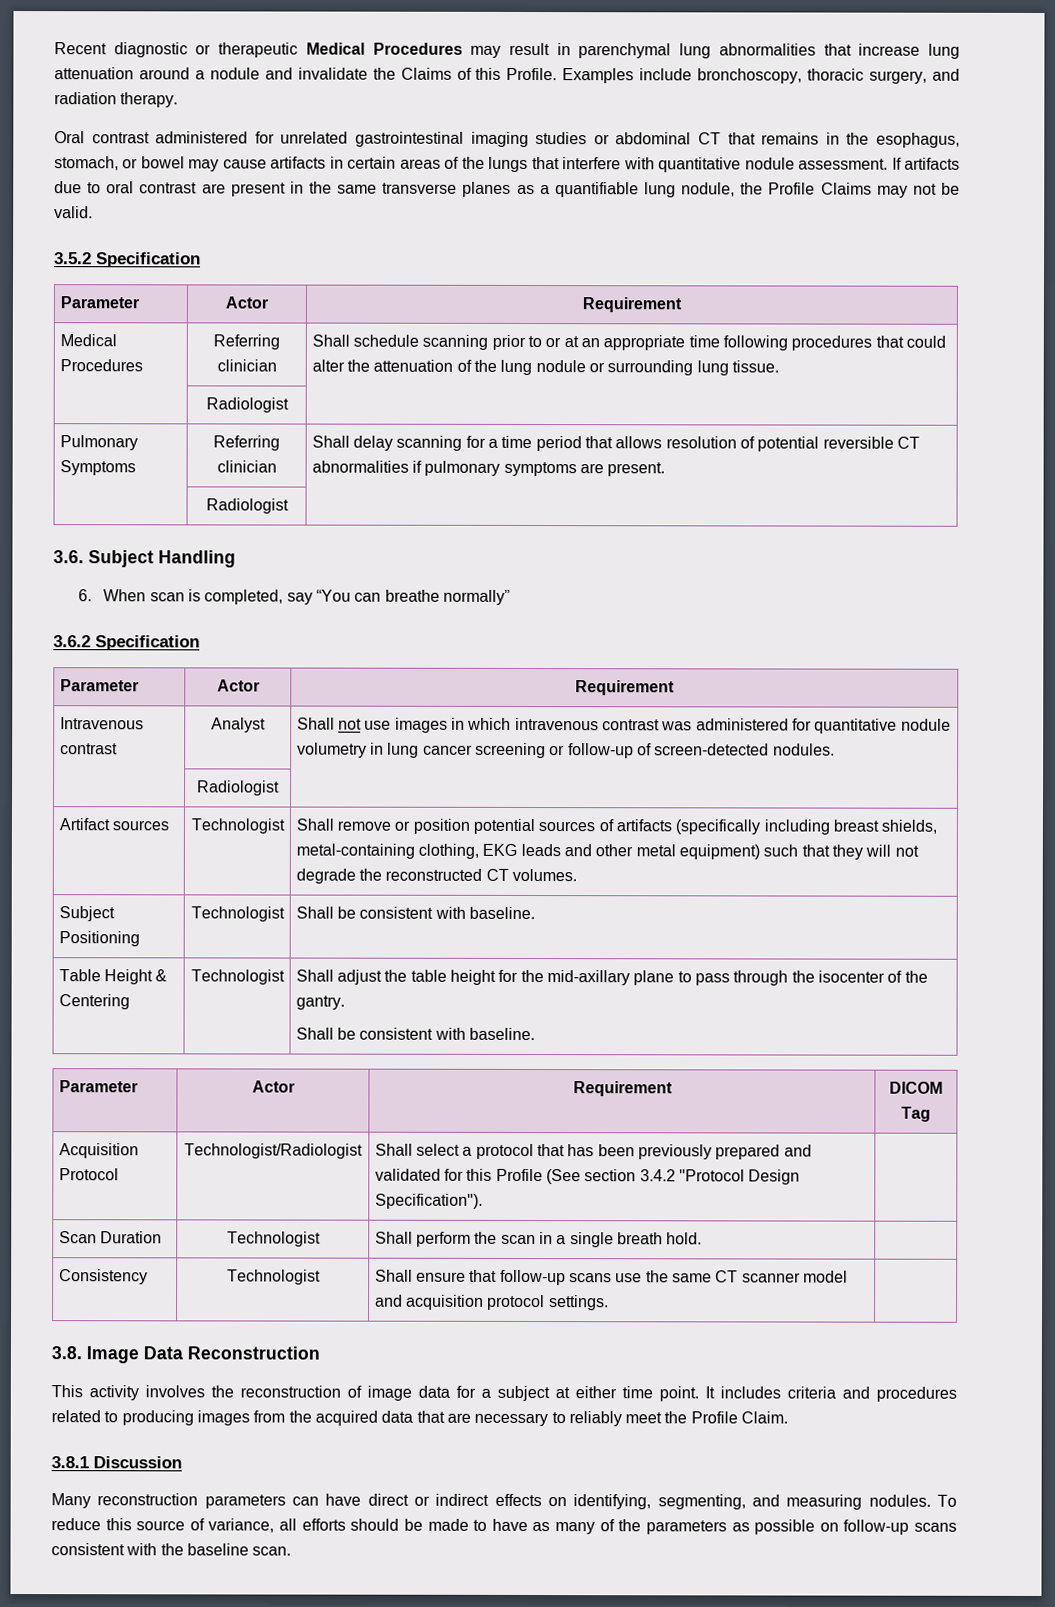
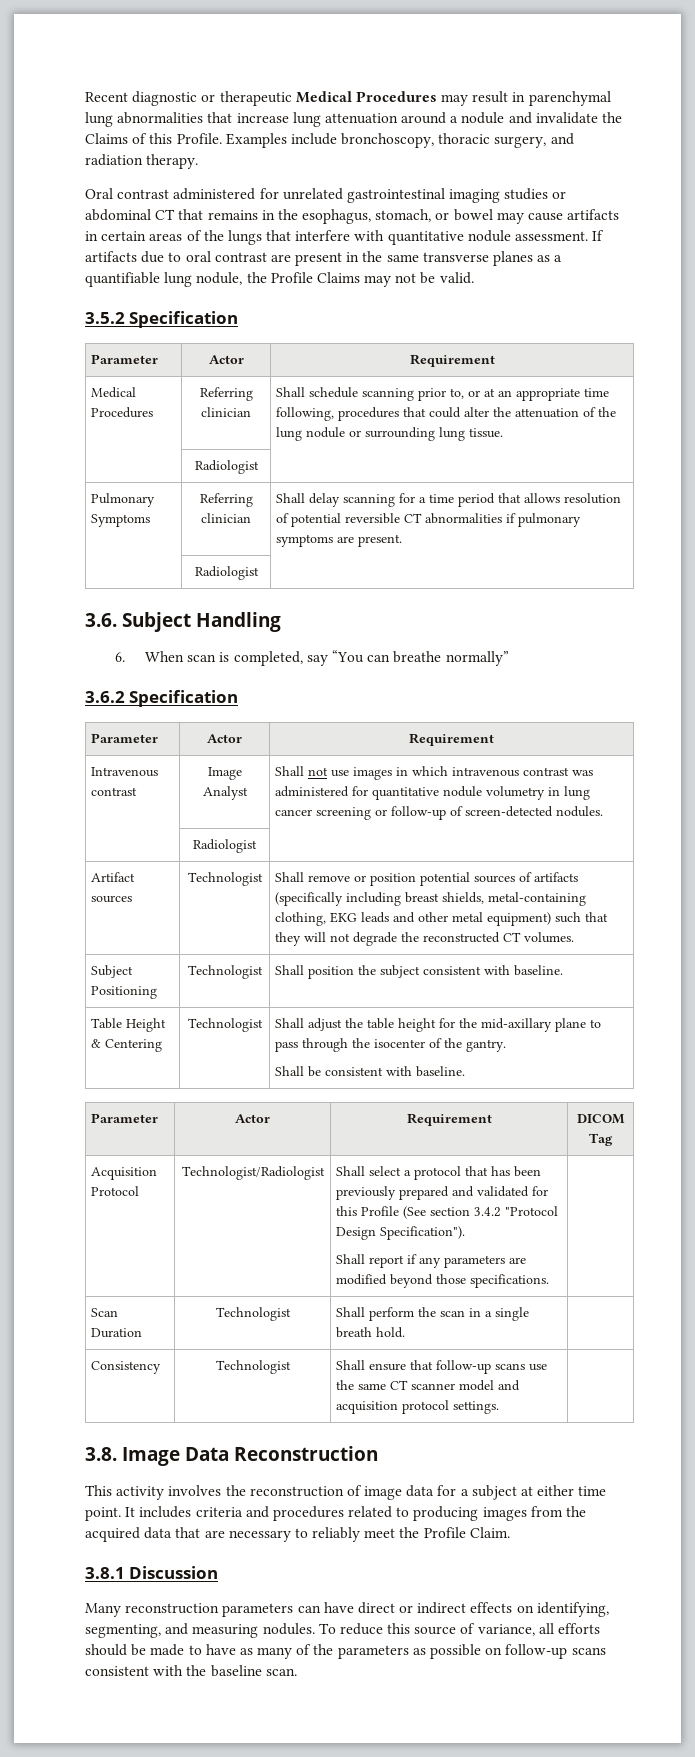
[528,336,543,348] to -> [450,388,465,399] to,
[722,335,788,351] following -> [276,407,335,421] following,
(118, 749) none -> [207,767,242,780] Image
[337,906,357,919] be -> [308,965,421,979] position the subject
(483, 1201) none -> [336,1254,527,1268] [336,1274,550,1288] // Shall report if any parameters are modified beyond those specifications.

